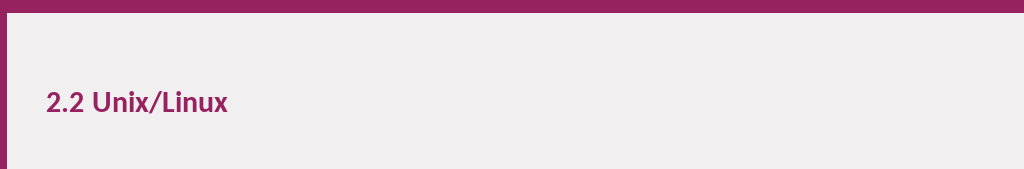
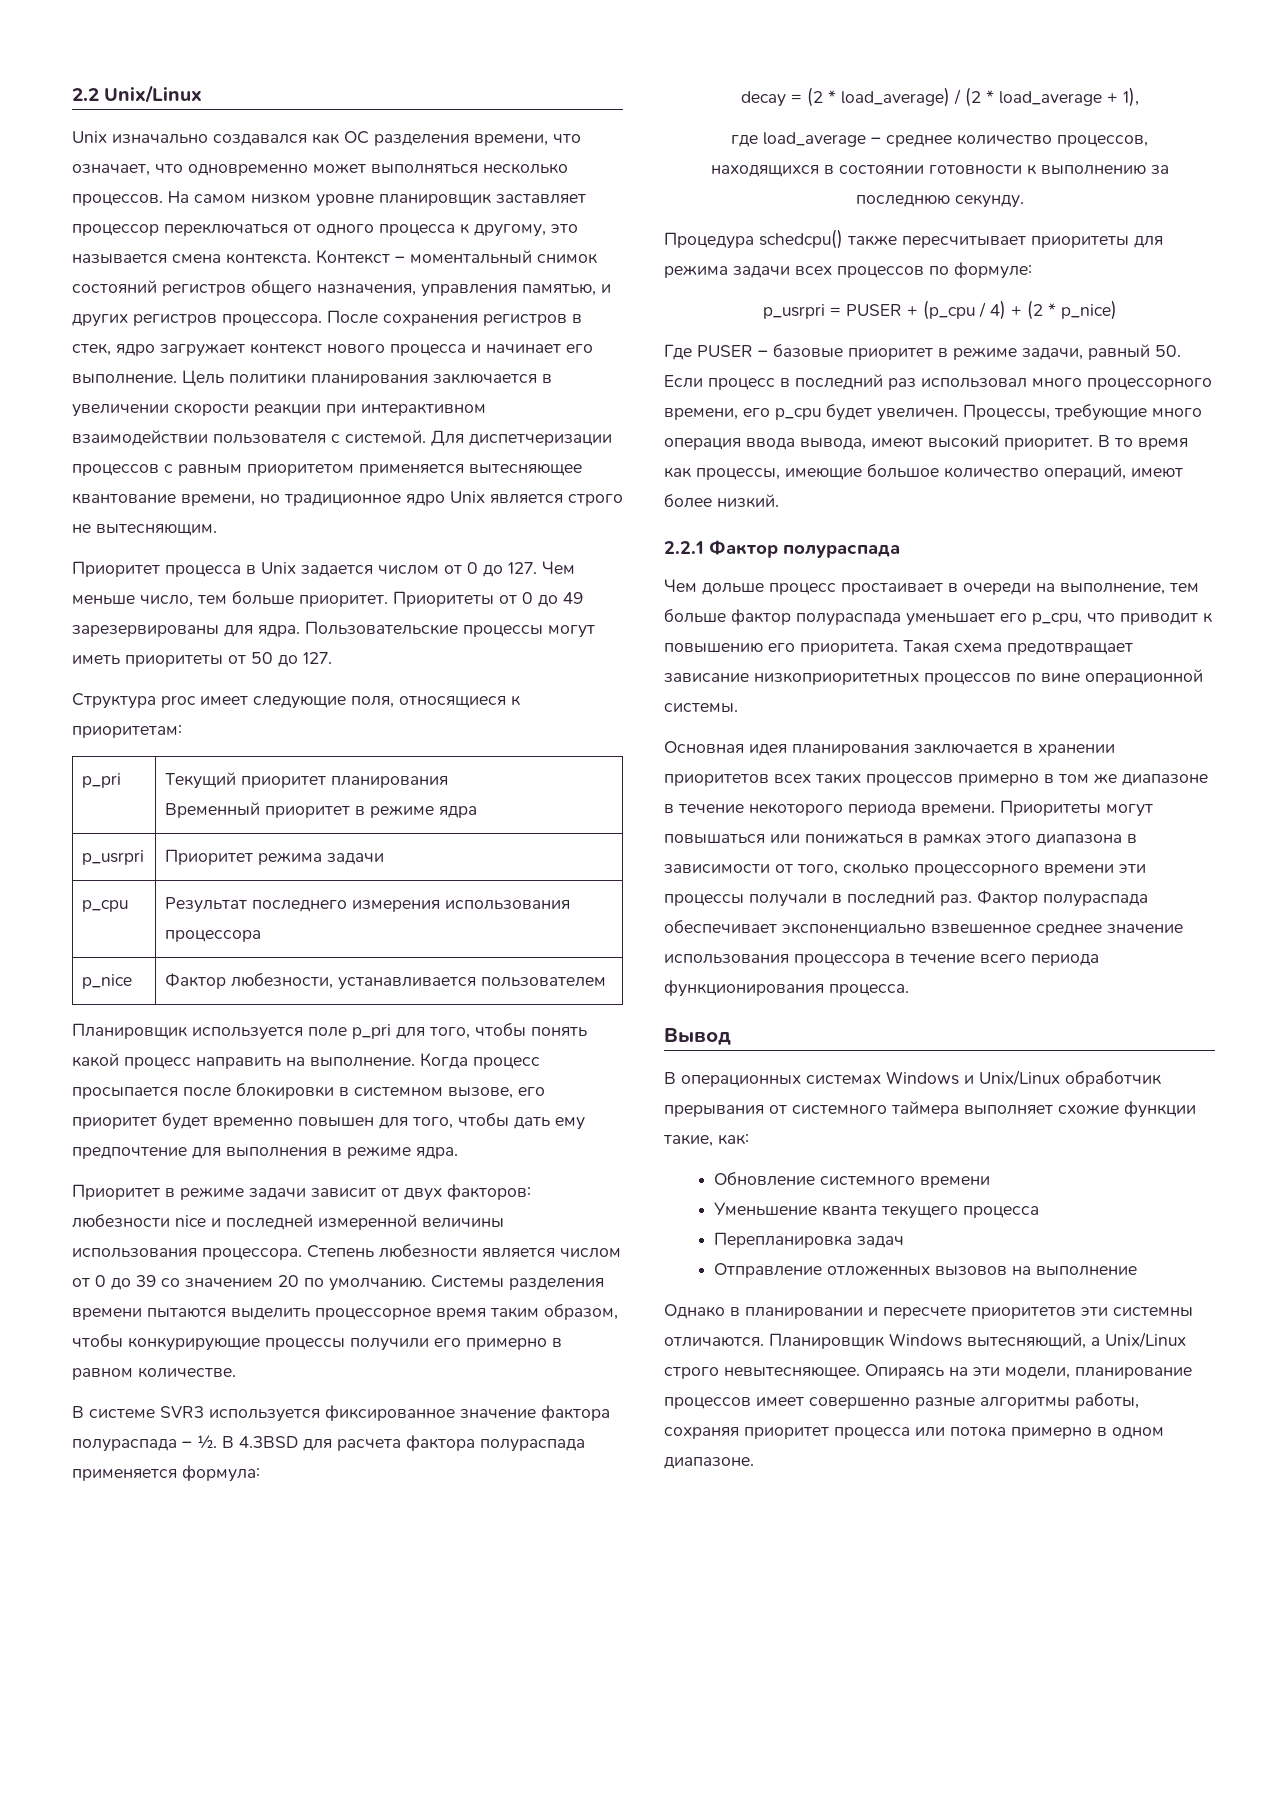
(228, 102) none -> [72,131,581,146] [72,163,568,176] [72,191,586,207] [72,223,578,237] [72,249,598,264] [72,279,611,297] [72,310,582,327] [72,343,593,357] [72,370,552,386] [72,403,486,417] [72,430,612,446] [72,464,582,476] [72,491,623,506] [72,524,217,536] [72,561,575,577] [72,590,583,607] [72,621,595,638] [72,652,332,667] [72,693,521,709] [72,725,182,738] [82,773,122,788] [165,772,449,789] [165,802,478,818] [82,850,145,865] [165,849,385,865] [82,900,129,912] [165,897,571,913] [165,930,262,942] [82,974,133,989] [165,972,607,990] [72,1022,587,1040] [72,1052,540,1069] [72,1082,545,1099] [72,1112,585,1130] [72,1146,458,1159] [72,1184,531,1201] [71,1213,504,1230] [72,1243,621,1260] [72,1275,604,1291] [72,1303,618,1320] [72,1333,562,1351] [72,1367,236,1380] [72,1405,610,1422] [72,1434,585,1452] [72,1465,260,1482] [740,87,1139,107] [731,132,1148,147] [710,164,1169,177] [855,194,1024,208] [664,229,1163,249] [664,262,1032,279] [762,300,1117,320] [664,343,1181,360] [664,374,1212,390] [664,403,1202,421] [664,434,1188,450] [664,463,1183,480] [664,493,779,508] [664,540,900,558] [664,579,1199,595] [664,608,1213,626] [664,640,1133,655] [664,669,1203,685] [664,703,738,712] [664,741,1115,756] [664,773,1208,786] [664,800,1153,817] [664,833,1137,846] [664,863,1146,876] [664,890,1148,907] [664,919,1183,936] [664,954,1099,966] [664,980,909,997] [664,1028,731,1045] [664,1070,1162,1087] [664,1101,1196,1118] [663,1134,749,1147] [714,1171,991,1188] [714,1202,1040,1219] [714,1232,905,1248] [714,1263,1138,1278] [664,1304,1193,1319] [664,1332,1186,1349] [664,1364,1192,1379] [664,1392,1139,1409] [664,1426,1164,1439] [664,1457,754,1469] // Unix изначально создавался как ОС разделения времени, что означает, что одновременно может выполняться несколько процессов. На самом низком уровне планировщик заставляет процессор переключаться от одного процесса к другому, это называется смена контекста. Контекст – моментальный снимок состояний регистров общего назначения, управления памятью, и других регистров процессора. После сохранения регистров в стек, ядро загружает контекст нового процесса и начинает его выполнение. Цель политики планирования заключается в увеличении скорости реакции при интерактивном взаимодействии пользователя с системой. Для диспетчеризации процессов с равным приоритетом применяется вытесняющее квантование времени, но традиционное ядро Unix является строго не вытесняющим. // Приоритет процесса в Unix задается числом от 0 до 127. Чем меньше число, тем больше приоритет. Приоритеты от 0 до 49 зарезервированы для ядра. Пользовательские процессы могут иметь приоритеты от 50 до 127. // Структура proc имеет следующие поля, относящиеся к приоритетам: // p_pri | Текущий приоритет планирования // Временный приоритет в режиме ядра // p_usrpri | Приоритет режима задачи // p_cpu | Результат последнего измерения использования процессора // p_nice | Фактор любезности, устанавливается пользователем // Планировщик используется поле p_pri для того, чтобы понять какой процесс направить на выполнение. Когда процесс просыпается после блокировки в системном вызове, его приоритет будет временно повышен для того, чтобы дать ему предпочтение для выполнения в режиме ядра. // Приоритет в режиме задачи зависит от двух факторов: любезности nice и последней измеренной величины использования процессора. Степень любезности является числом от 0 до 39 со значением 20 по умолчанию. Системы разделения времени пытаются выделить процессорное время таким образом, чтобы конкурирующие процессы получили его примерно в равном количестве. // В системе SVR3 используется фиксированное значение фактора полураспада – ½. В 4.3BSD для расчета фактора полураспада применяется формула: // decay = (2 * load_average) / (2 * load_average + 1), // где load_average – среднее количество процессов, // находящихся в состоянии готовности к выполнению за последнюю секунду. // Процедура schedcpu() также пересчитывает приоритеты для режима задачи всех процессов по формуле: // p_usrpri = PUSER + (p_cpu / 4) + (2 * p_nice) // Где PUSER – базовые приоритет в режиме задачи, равный 50. Если процесс в последний раз использовал много процессорного времени, его p_cpu будет увеличен. Процессы, требующие много операция ввода вывода, имеют высокий приоритет. В то время как процессы, имеющие большое количество операций, имеют более низкий. // 2.2.1 Фактор полураспада // Чем дольше процесс простаивает в очереди на выполнение, тем больше фактор полураспада уменьшает его p_cpu, что приводит к повышению его приоритета. Такая схема предотвращает зависание низкоприоритетных процессов по вине операционной системы. // Основная идея планирования заключается в хранении приоритетов всех таких процессов примерно в том же диапазоне в течение некоторого периода времени. Приоритеты могут повышаться или понижаться в рамках этого диапазона в зависимости от того, сколько процессорного времени эти процессы получали в последний раз. Фактор полураспада обеспечивает экспоненциально взвешенное среднее значение использования процессора в течение всего периода функционирования процесса. // Вывод // В операционных системах Windows и Unix/Linux обработчик прерывания от системного таймера выполняет схожие функции такие, как: // Обновление системного времени // Уменьшение кванта текущего процесса // Перепланировка задач // Отправление отложенных вызовов на выполнение // Однако в планировании и пересчете приоритетов эти системны отличаются. Планировщик Windows вытесняющий, а Unix/Linux строго невытесняющее. Опираясь на эти модели, планирование процессов имеет совершенно разные алгоритмы работы, сохраняя приоритет процесса или потока примерно в одном диапазоне.

